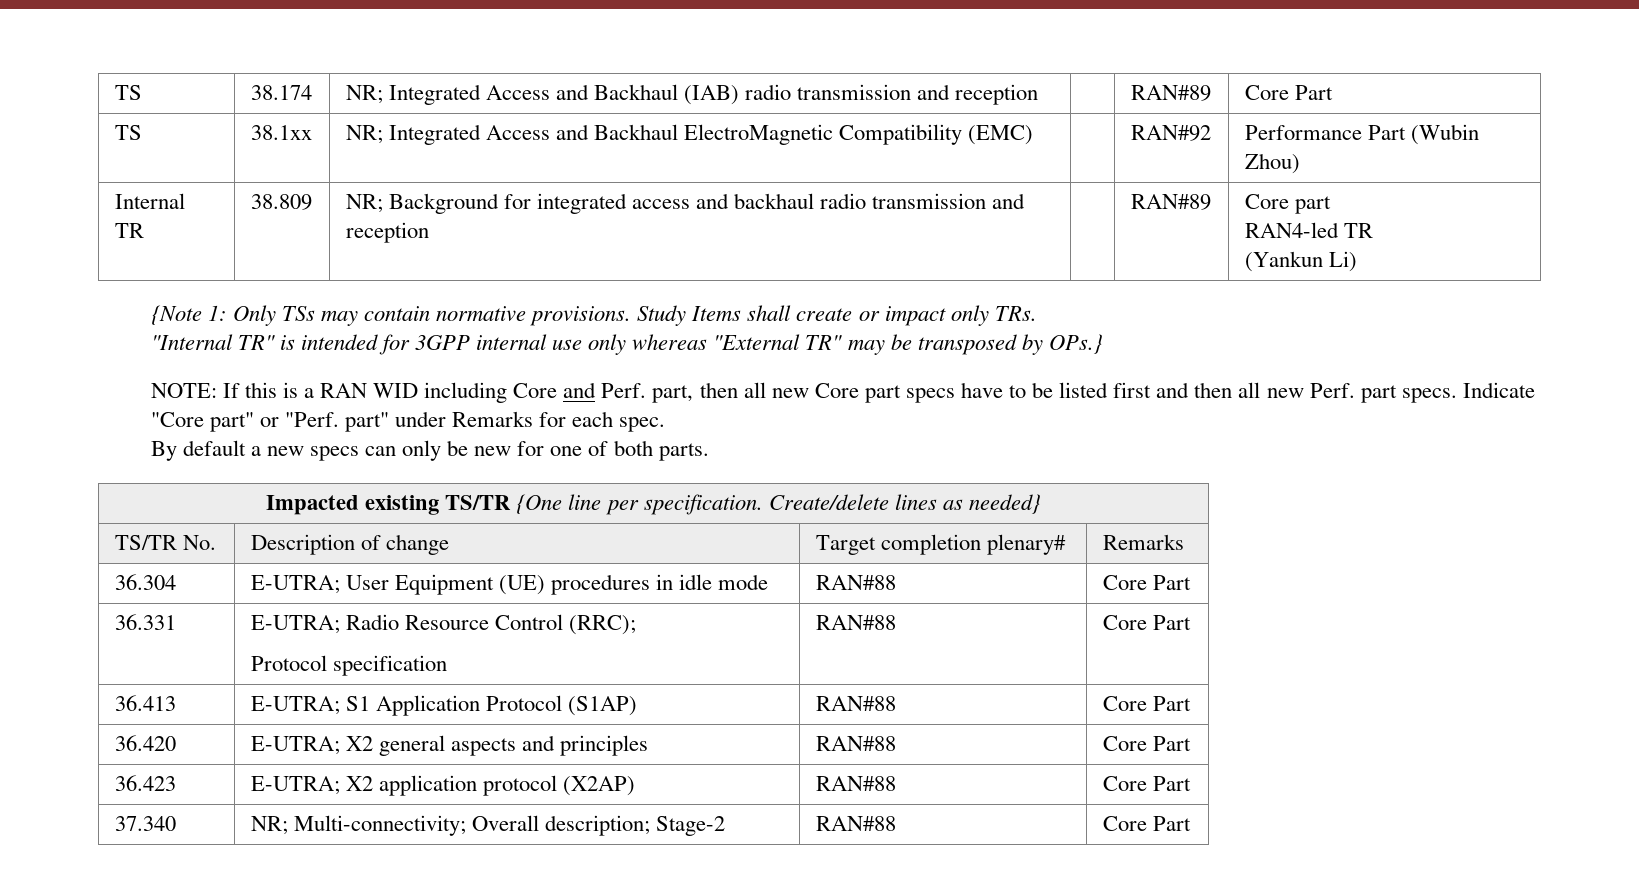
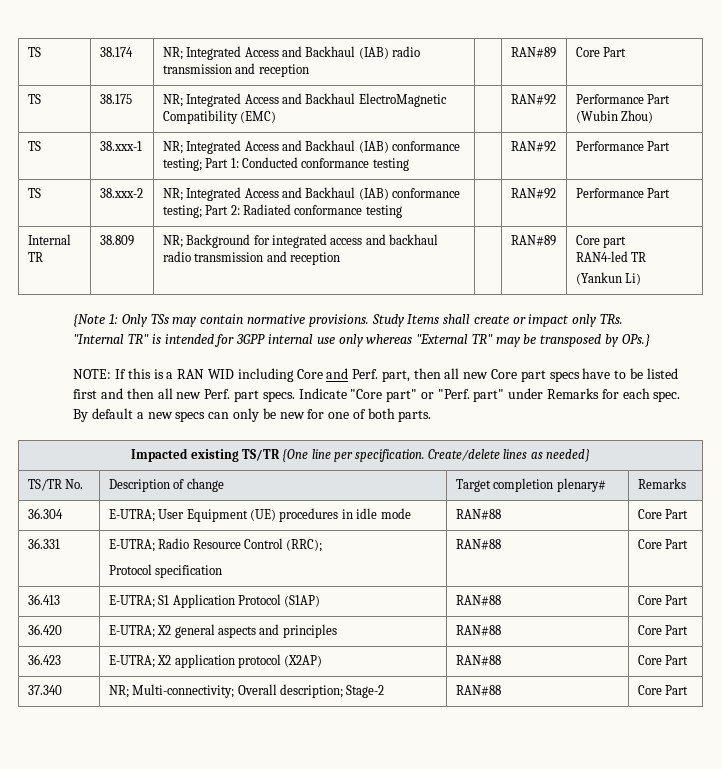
[250,125,312,140] 38.1xx -> [99,94,132,104] 38.175
(1300, 163) none -> [27,141,41,151] [99,141,142,151] [162,140,461,154] [162,157,409,171] [510,141,556,152] [575,141,671,151] [27,188,41,198] [99,188,143,198] [162,187,461,201] [162,204,402,218] [510,188,556,199] [575,188,671,198] // TS | 38.xxx-1 | NR; Integrated Access and Backhaul (IAB) conformance testing; Part 1: Conducted conformance testing | | RAN#92 | Performance Part // TS | 38.xxx-2 | NR; Integrated Access and Backhaul (IAB) conformance testing; Part 2: Radiated conformance testing | | RAN#92 | Performance Part

